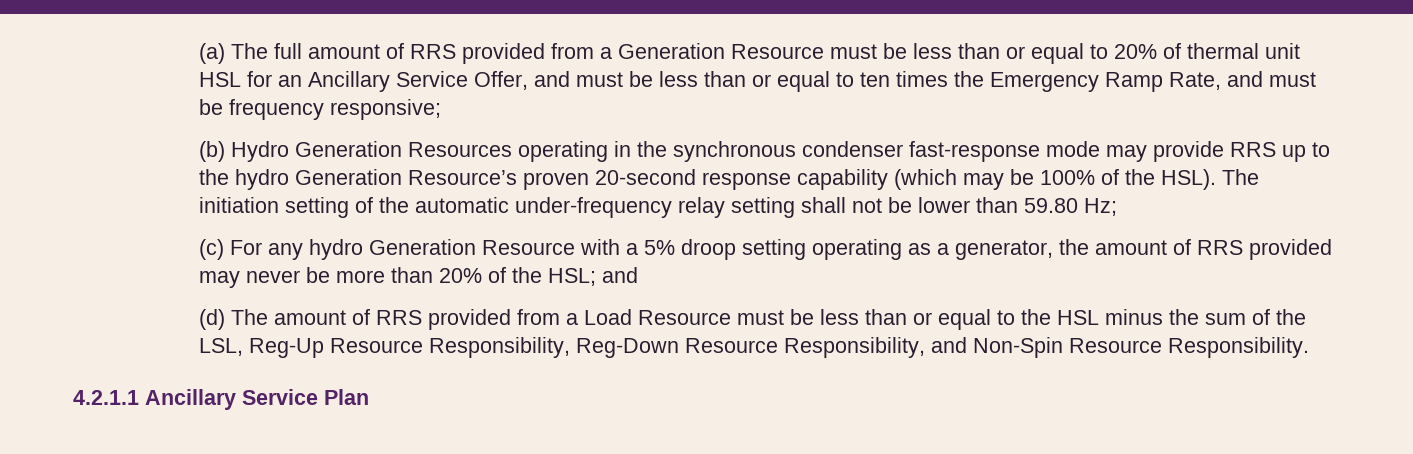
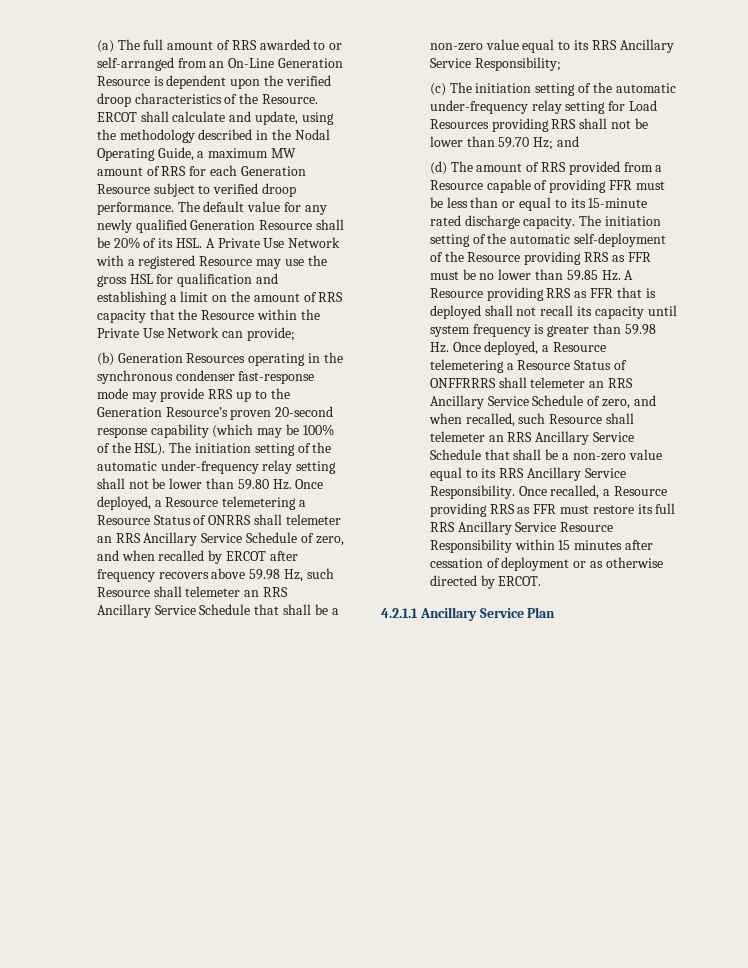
[461,43,1300,64] [198,71,1316,92] [198,99,441,120] provided from a Generation Resource must be less than or equal to 20% of thermal unit HSL for an Ancillary Service Offer, and must be less than or equal to ten times the Emergency Ramp Rate, and must be frequency responsive; -> [259,39,343,50] [96,57,343,71] [96,75,331,89] [96,93,318,107] [96,111,334,125] [96,129,330,143] [96,147,296,161] [96,165,306,176] [96,183,296,197] [96,201,327,215] [96,219,344,233] [96,237,341,249] [95,255,327,269] [96,273,278,287] [96,291,344,305] [96,309,320,323] [96,327,295,341] awarded to or self-arranged from an On-Line Generation Resource is dependent upon the verified droop characteristics of the Resource. ERCOT shall calculate and update, using the methodology described in the Nodal Operating Guide, a maximum MW amount of RRS for each Generation Resource subject to verified droop performance. The default value for any newly qualified Generation Resource shall be 20% of its HSL. A Private Use Network with a registered Resource may use the gross HSL for qualification and establishing a limit on the amount of RRS capacity that the Resource within the Private Use Network can provide;
[230,141,289,162] Hydro -> (114, 359) none
[234,169,289,190] hydro -> (290, 393) none
[1083,198,1117,216] [198,239,1332,260] [198,267,596,288] Hz; // (c) For any hydro Generation Resource with a 5% droop setting operating as a generator, the amount of RRS provided may never be more than 20% of the HSL; -> [272,479,324,490] [96,496,306,510] [96,514,341,525] [96,532,344,546] [96,550,298,564] [96,568,334,582] [96,586,288,597] [96,604,339,618] [429,39,674,53] [429,57,561,71] [429,82,676,96] [429,100,657,114] [429,118,648,132] [429,136,554,150] Hz. Once deployed, a Resource telemetering a Resource Status of ONRRS shall telemeter an RRS Ancillary Service Schedule of zero, and when recalled by ERCOT after frequency recovers above 59.98 Hz, such Resource shall telemeter an RRS Ancillary Service Schedule that shall be a non-zero value equal to its RRS Ancillary Service Responsibility; // (c) The initiation setting of the automatic under-frequency relay setting for Load Resources providing RRS shall not be lower than 59.70 Hz;
[583,309,1306,330] [198,337,1309,358] Load Resource must be less than or equal to the HSL minus the sum of the LSL, Reg-Up Resource Responsibility, Reg-Down Resource Responsibility, and Non-Spin Resource Responsibility. -> [429,179,665,193] [429,197,648,211] [429,215,661,229] [429,233,666,247] [429,251,651,265] [429,269,634,281] [429,287,656,301] [429,305,677,319] [429,323,656,337] [429,341,606,355] [429,359,627,373] [429,377,633,388] [429,395,656,409] [428,413,634,427] [429,431,634,445] [429,449,662,461] [429,467,626,481] [429,485,667,499] [429,503,676,517] [429,521,614,535] [429,539,653,553] [429,557,663,571] [429,575,542,589] Resource capable of providing FFR must be less than or equal to its 15-minute rated discharge capacity. The initiation setting of the automatic self-deployment of the Resource providing RRS as FFR must be no lower than 59.85 Hz. A Resource providing RRS as FFR that is deployed shall not recall its capacity until system frequency is greater than 59.98 Hz. Once deployed, a Resource telemetering a Resource Status of ONFFRRRS shall telemeter an RRS Ancillary Service Schedule of zero, and when recalled, such Resource shall telemeter an RRS Ancillary Service Schedule that shall be a non-zero value equal to its RRS Ancillary Service Responsibility. Once recalled, a Resource providing RRS as FFR must restore its full RRS Ancillary Service Resource Responsibility within 15 minutes after cessation of deployment or as otherwise directed by ERCOT.

